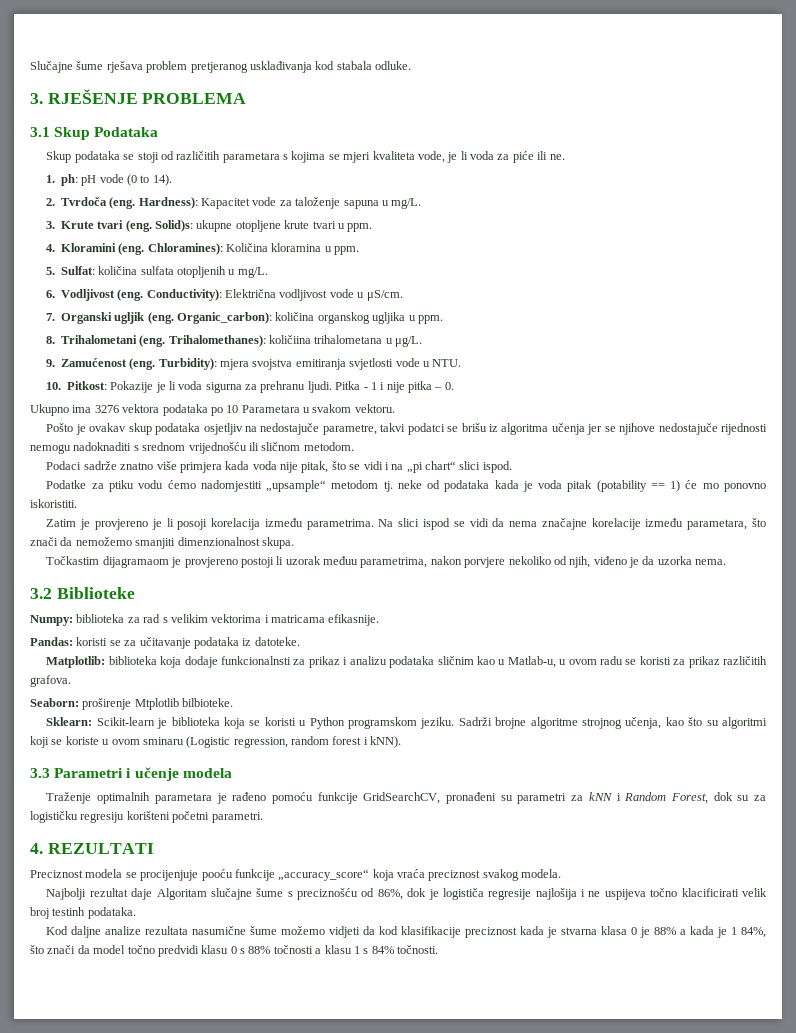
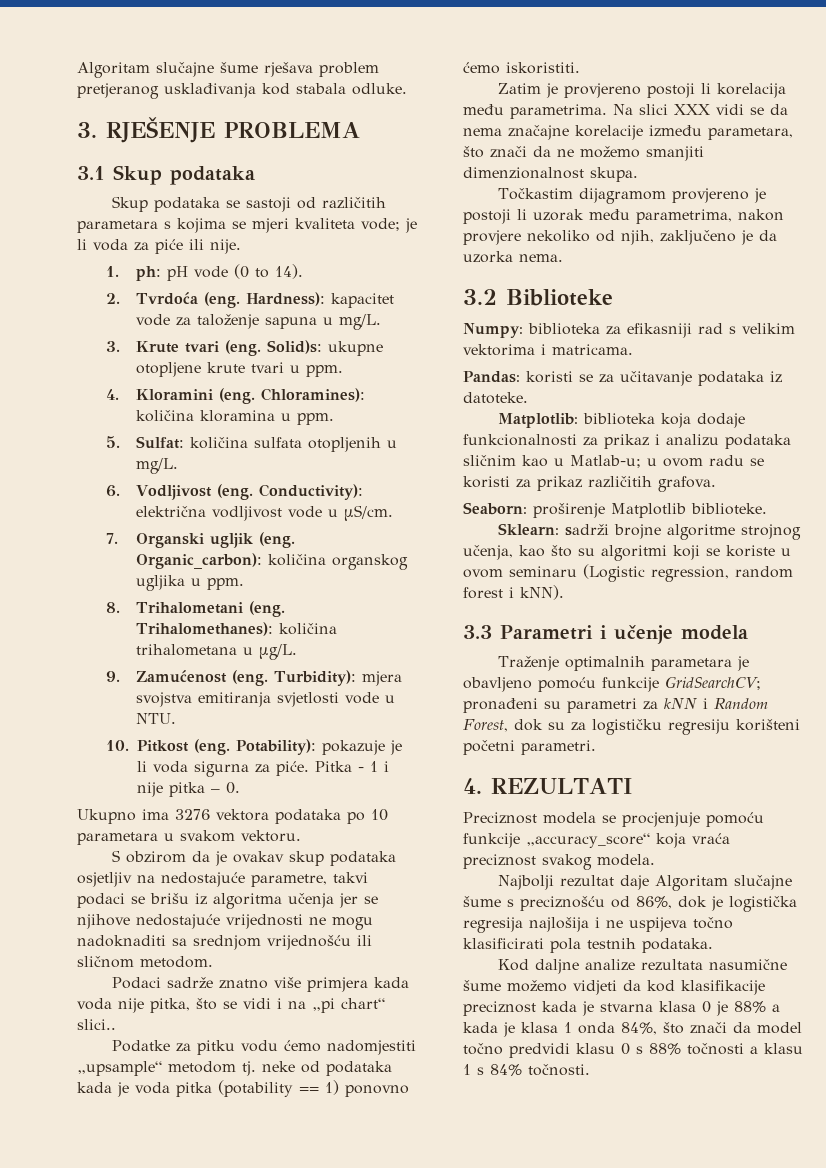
[30,61,73,73] Slučajne -> [77,62,214,78] Algoritam slučajne
[94,127,159,137] Podataka -> [170,166,255,185] podataka
[137,152,159,163] stoji -> [246,197,292,212] sastoji
[417,151,445,163] vode, -> [361,218,400,231] vode;
[549,154,565,160] ne. -> [210,239,241,254] nije.
[60,197,107,206] Tvrdoča -> [135,292,198,305] Tvrdoća
[201,198,251,209] Kapacitet -> [330,293,394,308] kapacitet
[226,243,269,252] Količina -> [135,410,194,422] količina
[225,289,277,298] Električna -> [135,506,206,517] električna
[269,335,312,344] količiina -> [278,623,337,635] količina
[66,381,154,393] Pitkost: Pokazije -> [137,739,386,755] Pitkost (eng. Potability): pokazuje
[260,381,332,393] prehranu ljudi. -> [276,761,310,776] piće.
[241,405,300,413] Parametara -> [77,832,158,845] parametara
[46,423,74,432] Pošto -> [112,850,211,863] S obzirom da
[260,423,320,435] nedostajuče -> [161,872,245,887] nedostajuće
[407,423,445,435] podatci -> [77,893,125,908] podaci
[658,423,768,435] [30,442,186,454] nedostajuče rijednosti nemogu nadoknaditi s srednom -> [136,914,373,930] [77,935,261,950] nedostajuće vrijednosti ne mogu nadoknaditi sa srednjom
[301,461,329,473] pitak, -> [150,998,190,1013] pitka,
[459,461,512,473] slici ispod. -> [77,1019,116,1030] slici..
[108,480,134,492] ptiku -> [197,1040,236,1055] pitku
[567,480,593,492] pitak -> [176,1082,212,1097] pitka
[685,480,767,492] će mo ponovno -> [345,1085,409,1097] [463,62,500,74] ponovno ćemo
[151,518,489,530] je li posoji korelacija između parametrima. Na slici ispod se vidi -> [647,83,787,98] [463,104,764,119] postoji li korelacija među parametrima. Na slici XXX vidi se
[75,537,132,546] nemožemo -> [557,146,640,158] ne možemo
[102,556,238,568] dijagramaom je provjereno -> [579,188,767,204] dijagramom provjereno je
[323,556,359,565] međuu -> [589,209,630,220] među
[464,557,506,568] porvjere -> [463,230,521,245] provjere
[593,556,627,565] viđeno -> [660,230,736,245] zaključeno
(140, 620) none -> [627,323,692,338] efikasniji
[271,614,380,626] matricama efikasnije. -> [552,344,633,355] matricama.
[221,656,292,665] funkcionalnsti -> [463,434,577,446] funkcionalnosti
[507,656,556,668] Matlab-u, -> [570,455,641,468] Matlab-u;
[134,698,234,710] Mtplotlib bilbioteke. -> [611,503,767,518] Matplotlib biblioteke.
[96,717,492,729] Scikit-learn je biblioteka koja se koristi u Python programskom jeziku. Sadrži -> [565,524,610,536] sadrži
[142,737,184,745] sminaru -> [509,566,577,577] seminaru
[232,792,441,804] rađeno pomoću funkcije GridSearchCV, -> [463,676,761,692] obavljeno pomoću funkcije GridSearchCV;
[140,869,233,881] procijenjuje pooću -> [622,812,764,827] procjenjuje pomoću
[442,888,532,900] logističa regresije -> [729,896,797,912] [463,917,523,933] logistička regresija
[681,888,767,897] [30,907,86,919] klacificirati velik broj testinh -> [463,938,636,953] klasificirati pola testnih
[731,927,738,935] 1 -> [521,1022,615,1034] klasa 1 onda

